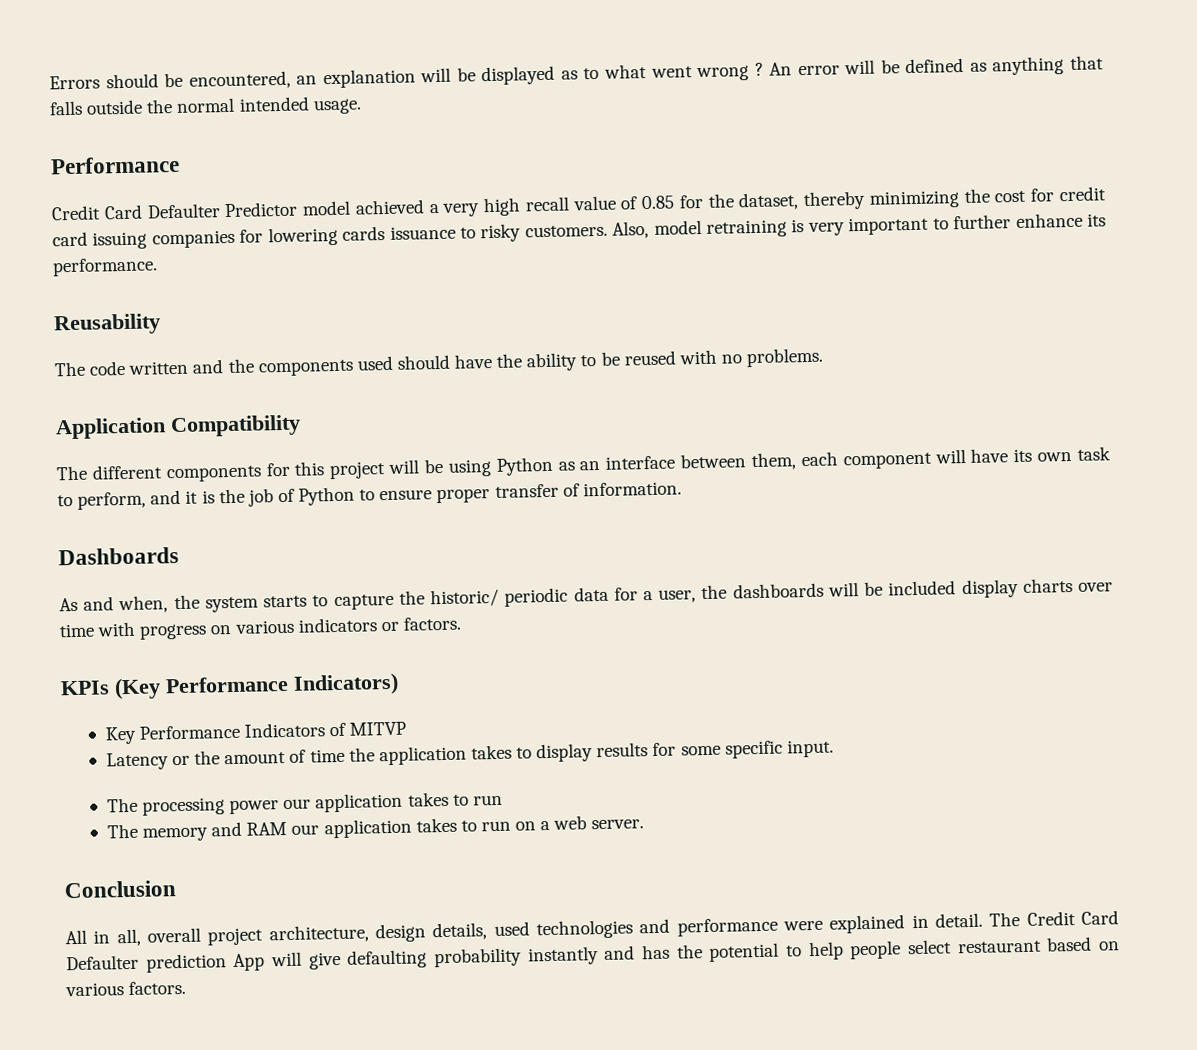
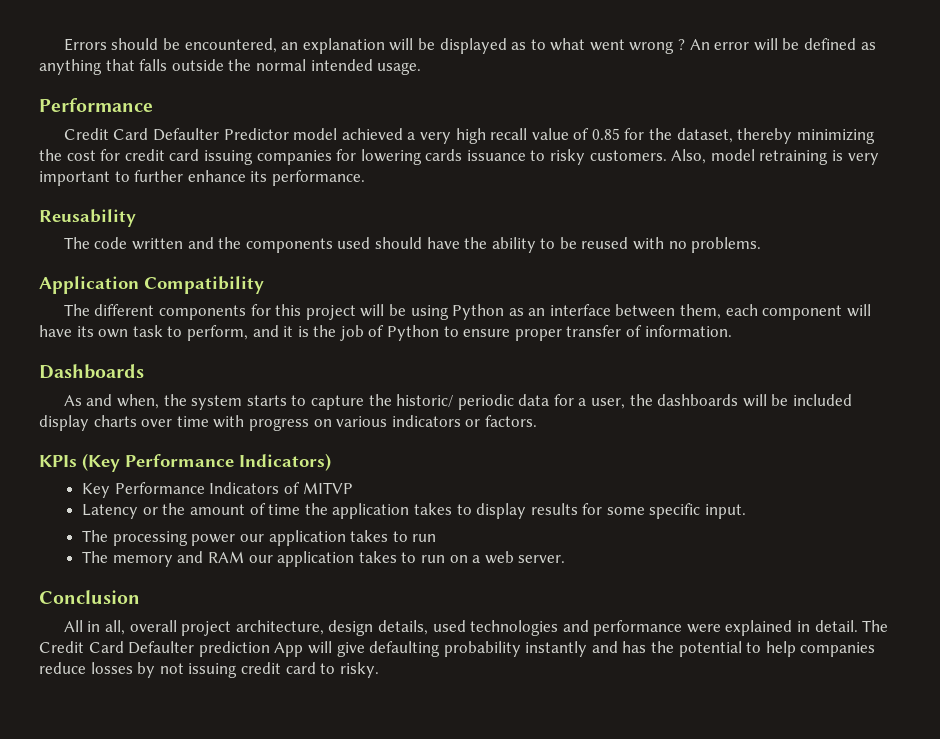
[849,936,1120,960] [65,980,187,997] people select restaurant based on various factors. -> [800,642,876,657] [39,662,379,678] companies reduce losses by not issuing credit card to risky.

